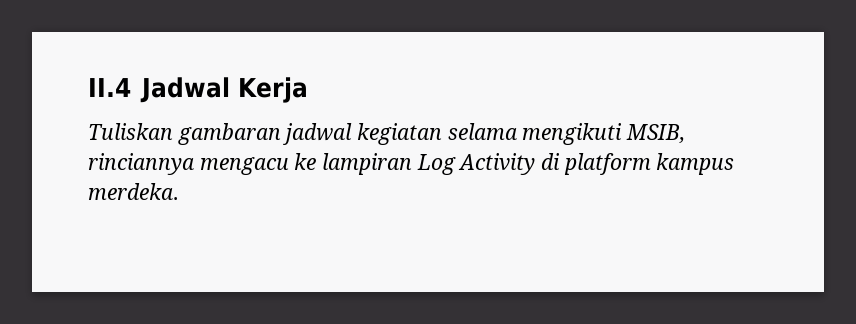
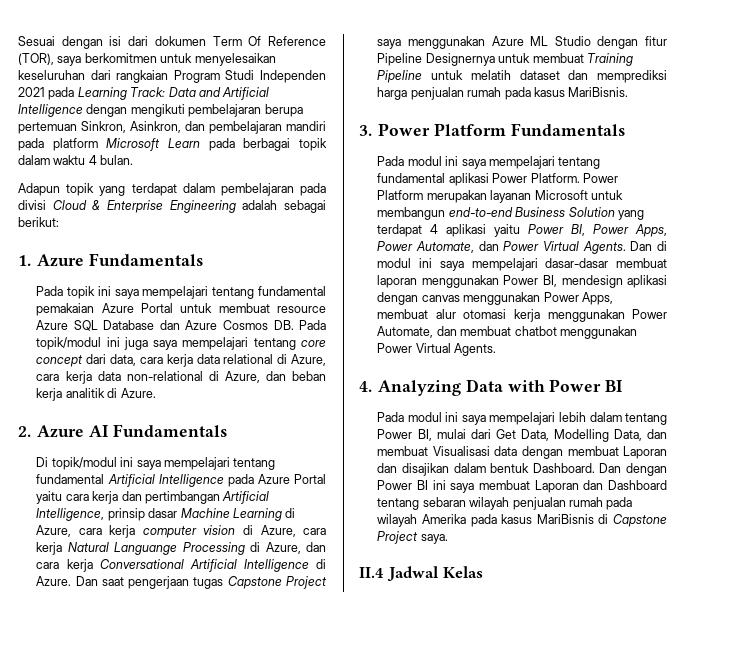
[88,77,308,103] [88,123,686,145] [88,153,735,175] [88,183,178,200] II.4 Jadwal Kerja // Tuliskan gambaran jadwal kegiatan selama mengikuti MSIB, rinciannya mengacu ke lampiran Log Activity di platform kampus merdeka. -> [18,36,326,49] [18,53,276,66] [18,70,326,83] [18,87,270,100] [18,104,303,117] [18,121,326,134] [18,138,327,151] [18,155,134,165] [18,183,326,196] [18,200,326,213] [18,217,59,227] [18,253,203,267] [36,286,326,299] [36,303,326,316] [36,320,326,331] [36,337,326,350] [36,354,326,367] [36,371,326,384] [36,388,156,401] [18,424,227,438] [36,457,276,470] [36,474,326,487] [36,491,270,504] [36,508,296,521] [36,525,326,538] [36,542,327,555] [36,559,326,572] [36,576,327,589] [377,36,667,49] [377,53,633,66] [377,70,667,83] [377,87,629,100] [359,123,625,136] [377,156,601,169] [377,173,618,186] [377,190,623,203] [377,207,644,220] [377,224,667,237] [377,241,667,254] [377,258,667,271] [377,275,667,288] [377,292,613,305] [377,309,667,322] [377,326,637,339] [377,343,497,356] [359,379,624,396] [377,412,667,425] [377,429,667,442] [377,446,667,459] [377,463,667,476] [377,480,667,493] [377,497,633,510] [377,514,667,527] [377,531,448,544] [359,566,483,581] Sesuai dengan isi dari dokumen Term Of Reference (TOR), saya berkomitmen untuk menyelesaikan keseluruhan dari rangkaian Program Studi Independen 2021 pada Learning Track: Data and Artificial Intelligence dengan mengikuti pembelajaran berupa pertemuan Sinkron, Asinkron, dan pembelajaran mandiri pada platform Microsoft Learn pada berbagai topik dalam waktu 4 bulan. // Adapun topik yang terdapat dalam pembelajaran pada divisi Cloud & Enterprise Engineering adalah sebagai berikut: // 1. Azure Fundamentals // Pada topik ini saya mempelajari tentang fundamental pemakaian Azure Portal untuk membuat resource Azure SQL Database dan Azure Cosmos DB. Pada topik/modul ini juga saya mempelajari tentang core concept dari data, cara kerja data relational di Azure, cara kerja data non-relational di Azure, dan beban kerja analitik di Azure. // 2. Azure AI Fundamentals // Di topik/modul ini saya mempelajari tentang fundamental Artificial Intelligence pada Azure Portal yaitu cara kerja dan pertimbangan Artificial Intelligence, prinsip dasar Machine Learning di Azure, cara kerja computer vision di Azure, cara kerja Natural Languange Processing di Azure, dan cara kerja Conversational Artificial Intelligence di Azure. Dan saat pengerjaan tugas Capstone Project saya menggunakan Azure ML Studio dengan fitur Pipeline Designernya untuk membuat Training Pipeline untuk melatih dataset dan memprediksi harga penjualan rumah pada kasus MariBisnis. // 3. Power Platform Fundamentals // Pada modul ini saya mempelajari tentang fundamental aplikasi Power Platform. Power Platform merupakan layanan Microsoft untuk membangun end-to-end Business Solution yang terdapat 4 aplikasi yaitu Power BI, Power Apps, Power Automate, dan Power Virtual Agents. Dan di modul ini saya mempelajari dasar-dasar membuat laporan menggunakan Power BI, mendesign aplikasi dengan canvas menggunakan Power Apps, membuat alur otomasi kerja menggunakan Power Automate, dan membuat chatbot menggunakan Power Virtual Agents. // 4. Analyzing Data with Power BI // Pada modul ini saya mempelajari lebih dalam tentang Power BI, mulai dari Get Data, Modelling Data, dan membuat Visualisasi data dengan membuat Laporan dan disajikan dalam bentuk Dashboard. Dan dengan Power BI ini saya membuat Laporan dan Dashboard tentang sebaran wilayah penjualan rumah pada wilayah Amerika pada kasus MariBisnis di Capstone Project saya. // II.4 Jadwal Kelas

